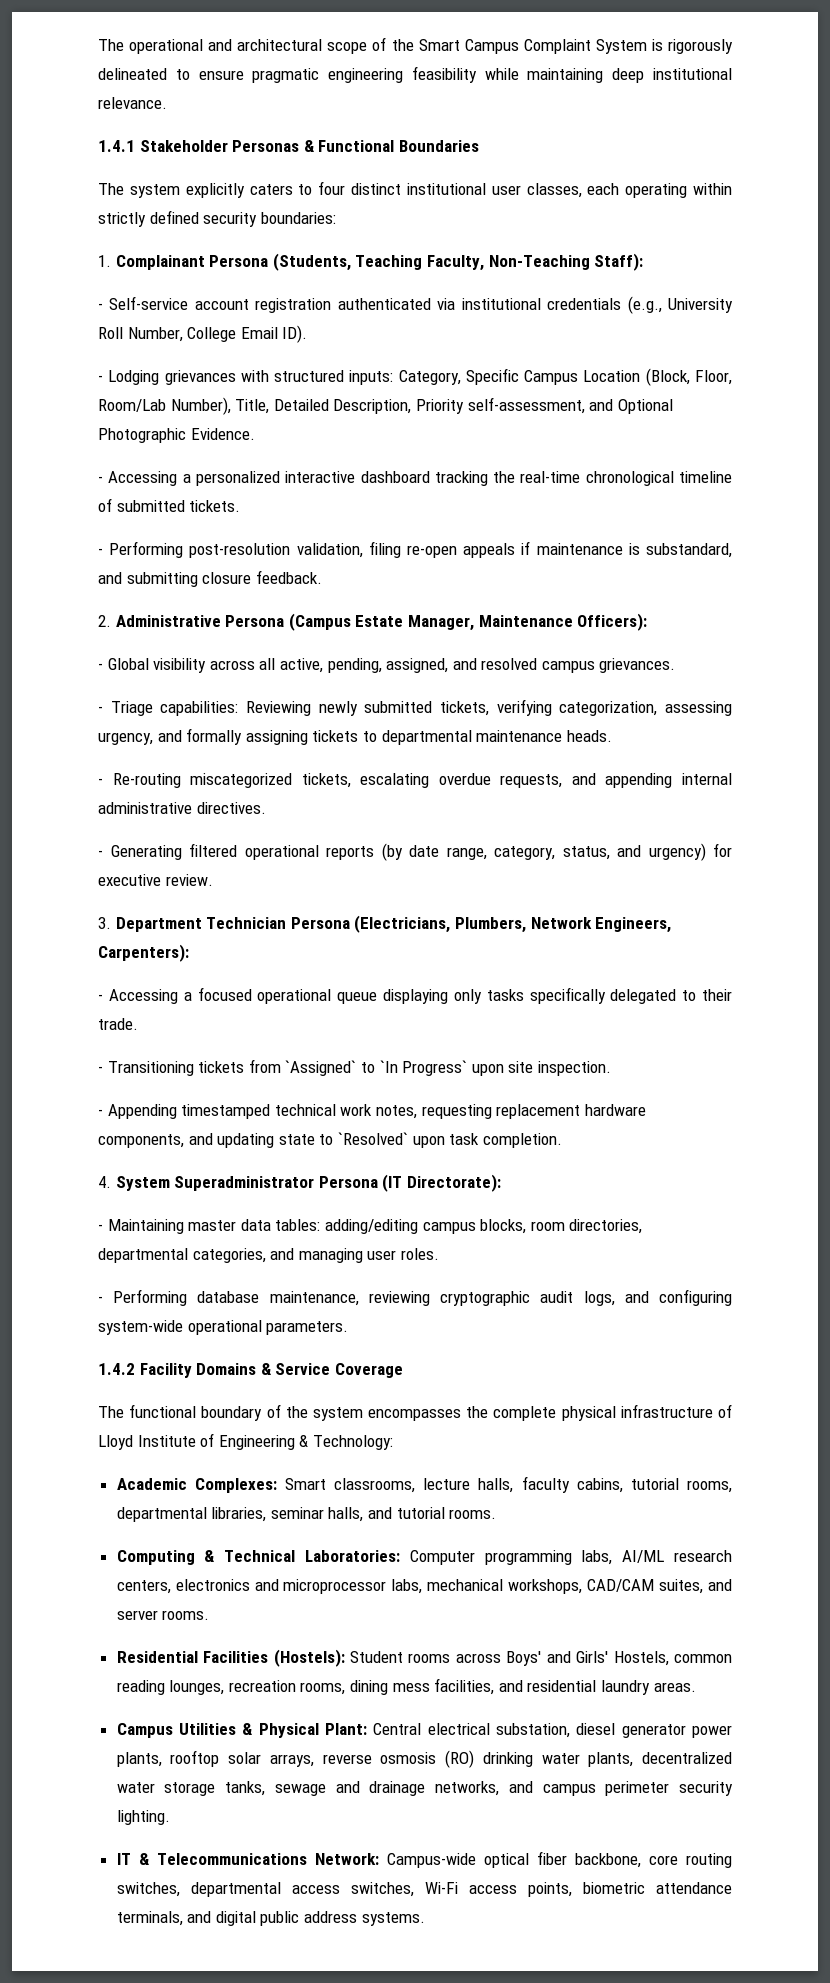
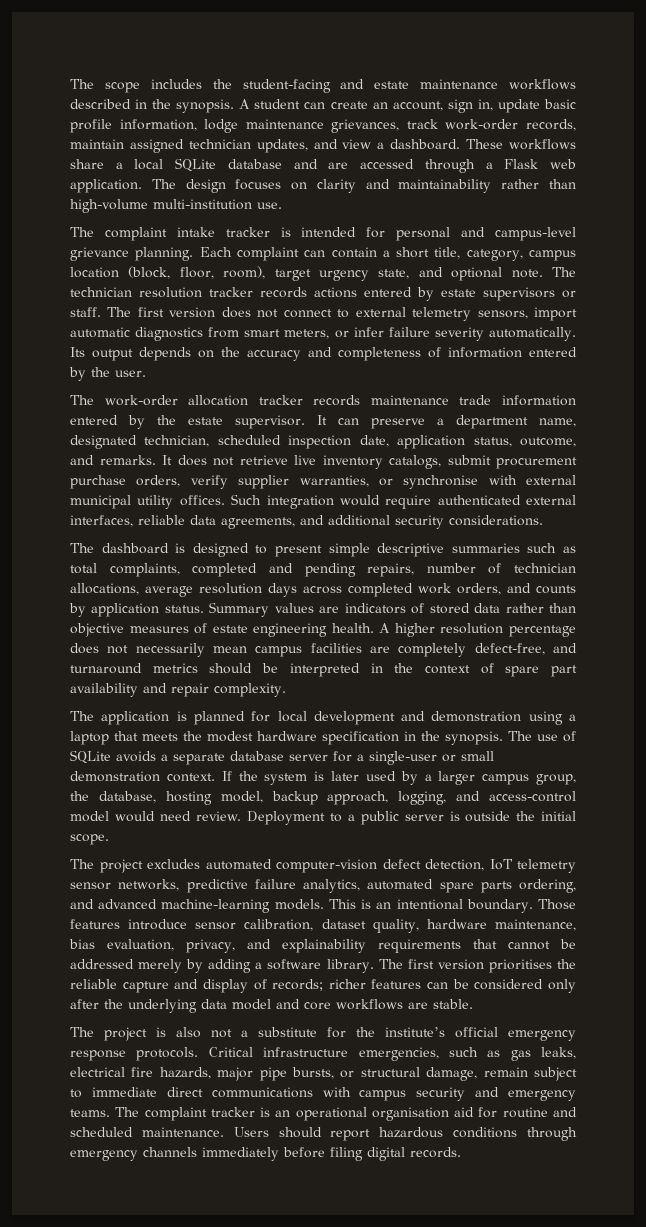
[98,37,733,54] [98,66,732,83] [98,97,167,109] [98,140,479,152] [98,181,732,198] [98,210,336,227] [98,253,644,271] [98,296,733,314] [98,325,308,343] [98,368,732,386] [98,397,673,415] [98,428,255,443] [98,471,732,486] [98,498,241,512] [98,541,732,558] [98,570,322,587] [98,613,648,631] [98,658,676,673] [98,699,732,716] [98,728,612,745] [98,773,732,788] [98,802,266,814] [98,843,732,861] [98,874,213,886] [98,915,672,933] [98,944,189,962] [98,987,732,1004] [98,1018,138,1030] [98,1059,611,1076] [98,1104,646,1119] [98,1132,562,1148] [98,1174,501,1192] [98,1219,643,1234] [98,1248,439,1263] [98,1289,732,1306] [98,1320,349,1335] [98,1363,403,1378] [98,1404,732,1421] [98,1433,393,1450] [116,1476,732,1493] [116,1507,497,1522] [116,1550,732,1565] [116,1579,732,1594] [116,1610,210,1620] [116,1649,732,1667] [116,1678,696,1695] [116,1723,732,1738] [116,1750,732,1768] [116,1781,734,1796] [116,1810,170,1825] [116,1851,732,1868] [116,1882,732,1897] [116,1911,425,1926] The operational and architectural scope of the Smart Campus Complaint System is rigorously delineated to ensure pragmatic engineering feasibility while maintaining deep institutional relevance. // 1.4.1 Stakeholder Personas & Functional Boundaries // The system explicitly caters to four distinct institutional user classes, each operating within strictly defined security boundaries: // 1. Complainant Persona (Students, Teaching Faculty, Non-Teaching Staff): // - Self-service account registration authenticated via institutional credentials (e.g., University Roll Number, College Email ID). // - Lodging grievances with structured inputs: Category, Specific Campus Location (Block, Floor, Room/Lab Number), Title, Detailed Description, Priority self-assessment, and Optional Photographic Evidence. // - Accessing a personalized interactive dashboard tracking the real-time chronological timeline of submitted tickets. // - Performing post-resolution validation, filing re-open appeals if maintenance is substandard, and submitting closure feedback. // 2. Administrative Persona (Campus Estate Manager, Maintenance Officers): // - Global visibility across all active, pending, assigned, and resolved campus grievances. // - Triage capabilities: Reviewing newly submitted tickets, verifying categorization, assessing urgency, and formally assigning tickets to departmental maintenance heads. // - Re-routing miscategorized tickets, escalating overdue requests, and appending internal administrative directives. // - Generating filtered operational reports (by date range, category, status, and urgency) for executive review. // 3. Department Technician Persona (Electricians, Plumbers, Network Engineers, Carpenters): // - Accessing a focused operational queue displaying only tasks specifically delegated to their trade. // - Transitioning tickets from `Assigned` to `In Progress` upon site inspection. // - Appending timestamped technical work notes, requesting replacement hardware components, and updating state to `Resolved` upon task completion. // 4. System Superadministrator Persona (IT Directorate): // - Maintaining master data tables: adding/editing campus blocks, room directories, departmental categories, and managing user roles. // - Performing database maintenance, reviewing cryptographic audit logs, and configuring system-wide operational parameters. // 1.4.2 Facility Domains & Service Coverage // The functional boundary of the system encompasses the complete physical infrastructure of Lloyd Institute of Engineering & Technology: // Academic Complexes: Smart classrooms, lecture halls, faculty cabins, tutorial rooms, departmental libraries, seminar halls, and tutorial rooms. // Computing & Technical Laboratories: Computer programming labs, AI/ML research centers, electronics and microprocessor labs, mechanical workshops, CAD/CAM suites, and server rooms. // Residential Facilities (Hostels): Student rooms across Boys' and Girls' Hostels, common reading lounges, recreation rooms, dining mess facilities, and residential laundry areas. // Campus Utilities & Physical Plant: Central electrical substation, diesel generator power plants, rooftop solar arrays, reverse osmosis (RO) drinking water plants, decentralized water storage tanks, sewage and drainage networks, and campus perimeter security lighting. // IT & Telecommunications Network: Campus-wide optical fiber backbone, core routing switches, departmental access switches, Wi-Fi access points, biometric attendance terminals, and digital public address systems. -> [70,79,576,93] [70,99,576,113] [70,119,576,133] [70,139,577,153] [70,158,577,173] [70,179,576,193] [70,199,282,213] [70,227,577,241] [70,247,576,261] [70,266,576,281] [70,287,576,301] [70,307,577,321] [70,327,577,341] [70,347,577,361] [69,367,146,381] [70,395,576,406] [70,415,576,429] [70,435,576,449] [70,455,577,469] [70,475,576,489] [70,494,576,509] [70,515,543,529] [70,543,576,557] [70,563,576,577] [70,583,576,597] [69,602,576,617] [70,623,576,637] [70,643,577,657] [70,663,577,677] [70,683,286,697] [70,711,576,725] [70,731,576,745] [70,750,494,765] [70,771,576,785] [70,791,576,805] [70,811,577,825] [70,834,109,845] [70,859,576,873] [70,879,576,893] [70,899,576,913] [70,919,576,933] [69,939,576,953] [70,959,576,973] [70,979,576,993] [70,999,473,1013] [70,1027,576,1041] [70,1047,576,1061] [70,1067,577,1081] [70,1087,576,1101] [70,1107,577,1121] [70,1127,577,1141] [70,1147,461,1161] The scope includes the student-facing and estate maintenance workflows described in the synopsis. A student can create an account, sign in, update basic profile information, lodge maintenance grievances, track work-order records, maintain assigned technician updates, and view a dashboard. These workflows share a local SQLite database and are accessed through a Flask web application. The design focuses on clarity and maintainability rather than high-volume multi-institution use. // The complaint intake tracker is intended for personal and campus-level grievance planning. Each complaint can contain a short title, category, campus location (block, floor, room), target urgency state, and optional note. The technician resolution tracker records actions entered by estate supervisors or staff. The first version does not connect to external telemetry sensors, import automatic diagnostics from smart meters, or infer failure severity automatically. Its output depends on the accuracy and completeness of information entered by the user. // The work-order allocation tracker records maintenance trade information entered by the estate supervisor. It can preserve a department name, designated technician, scheduled inspection date, application status, outcome, and remarks. It does not retrieve live inventory catalogs, submit procurement purchase orders, verify supplier warranties, or synchronise with external municipal utility offices. Such integration would require authenticated external interfaces, reliable data agreements, and additional security considerations. // The dashboard is designed to present simple descriptive summaries such as total complaints, completed and pending repairs, number of technician allocations, average resolution days across completed work orders, and counts by application status. Summary values are indicators of stored data rather than objective measures of estate engineering health. A higher resolution percentage does not necessarily mean campus facilities are completely defect-free, and turnaround metrics should be interpreted in the context of spare part availability and repair complexity. // The application is planned for local development and demonstration using a laptop that meets the modest hardware specification in the synopsis. The use of SQLite avoids a separate database server for a single-user or small demonstration context. If the system is later used by a larger campus group, the database, hosting model, backup approach, logging, and access-control model would need review. Deployment to a public server is outside the initial scope. // The project excludes automated computer-vision defect detection, IoT telemetry sensor networks, predictive failure analytics, automated spare parts ordering, and advanced machine-learning models. This is an intentional boundary. Those features introduce sensor calibration, dataset quality, hardware maintenance, bias evaluation, privacy, and explainability requirements that cannot be addressed merely by adding a software library. The first version prioritises the reliable capture and display of records; richer features can be considered only after the underlying data model and core workflows are stable. // The project is also not a substitute for the institute’s official emergency response protocols. Critical infrastructure emergencies, such as gas leaks, electrical fire hazards, major pipe bursts, or structural damage, remain subject to immediate direct communications with campus security and emergency teams. The complaint tracker is an operational organisation aid for routine and scheduled maintenance. Users should report hazardous conditions through emergency channels immediately before filing digital records.

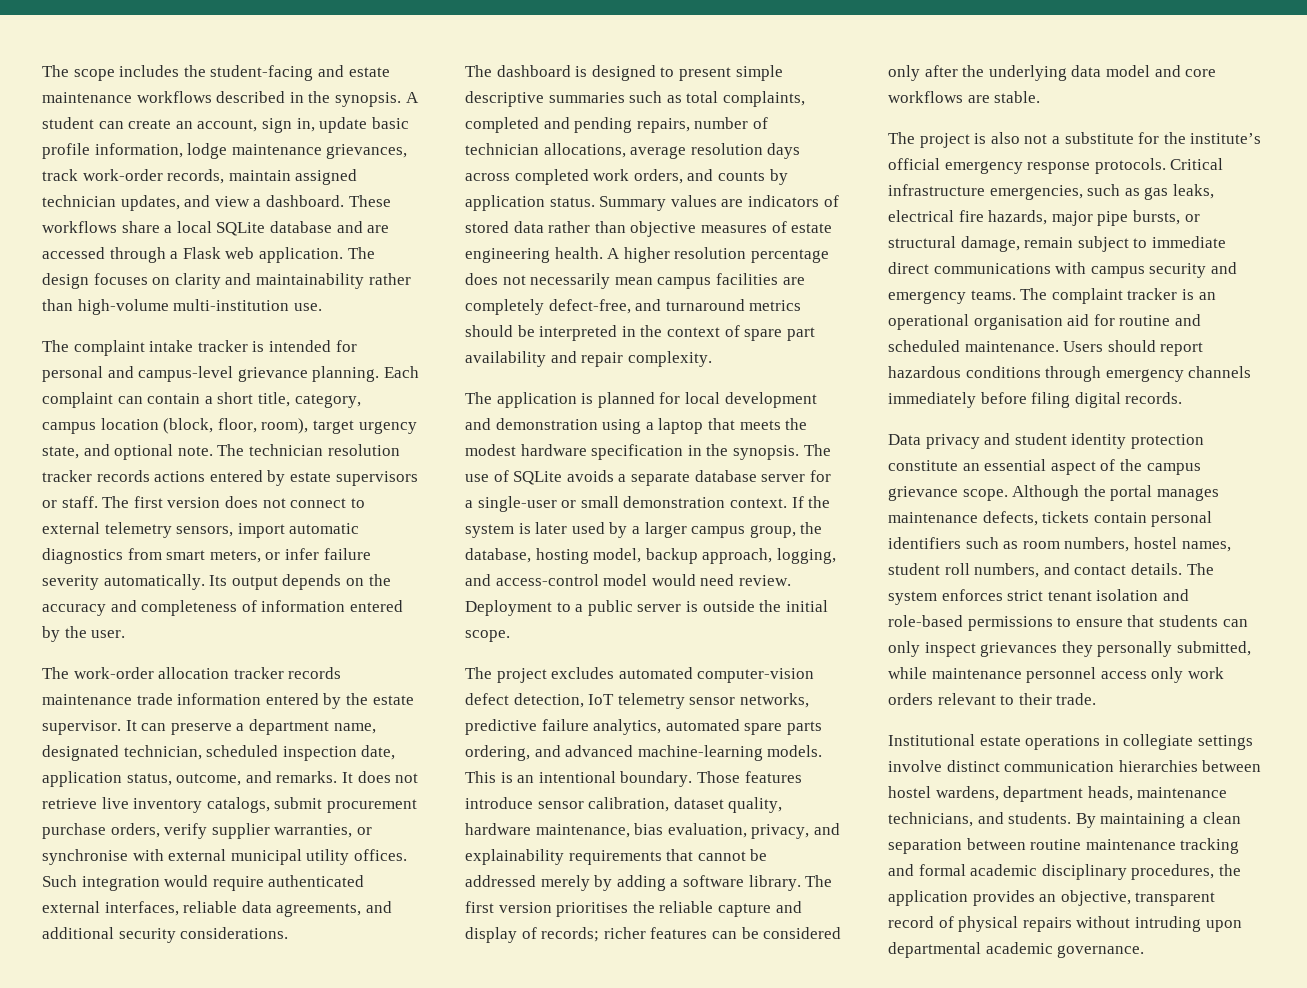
(461, 1152) none -> [888,433,1204,449] [888,459,1201,475] [888,485,1219,501] [888,511,1213,527] [888,537,1231,552] [888,563,1214,578] [888,589,1189,605] [888,615,1248,631] [888,641,1251,657] [888,667,1224,683] [888,693,1097,705] [888,734,1253,750] [888,760,1262,772] [888,786,1228,802] [888,812,1241,828] [888,838,1240,854] [888,864,1241,880] [888,890,1216,906] [888,916,1242,932] [888,942,1145,958] // Data privacy and student identity protection constitute an essential aspect of the campus grievance scope. Although the portal manages maintenance defects, tickets contain personal identifiers such as room numbers, hostel names, student roll numbers, and contact details. The system enforces strict tenant isolation and role-based permissions to ensure that students can only inspect grievances they personally submitted, while maintenance personnel access only work orders relevant to their trade. // Institutional estate operations in collegiate settings involve distinct communication hierarchies between hostel wardens, department heads, maintenance technicians, and students. By maintaining a clean separation between routine maintenance tracking and formal academic disciplinary procedures, the application provides an objective, transparent record of physical repairs without intruding upon departmental academic governance.

